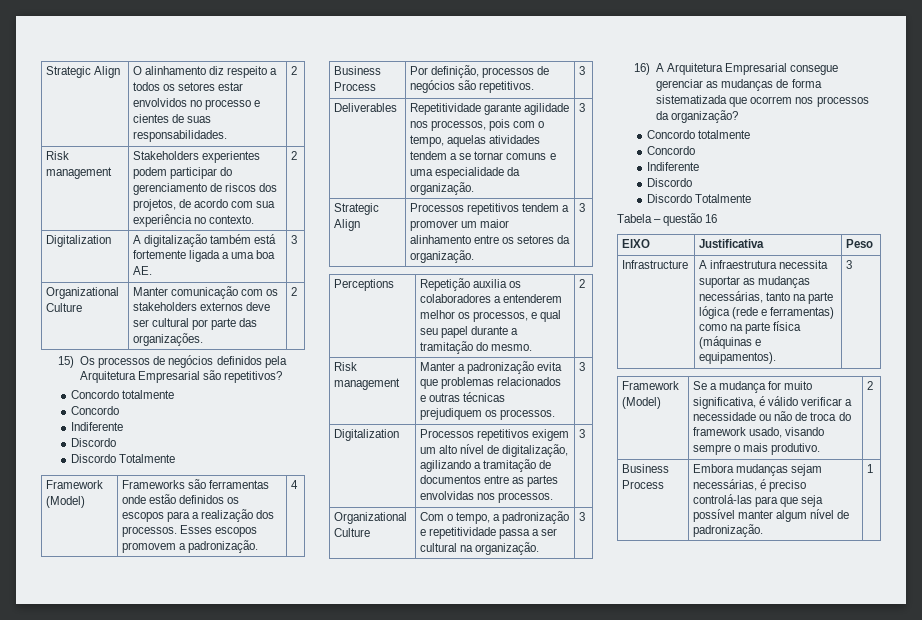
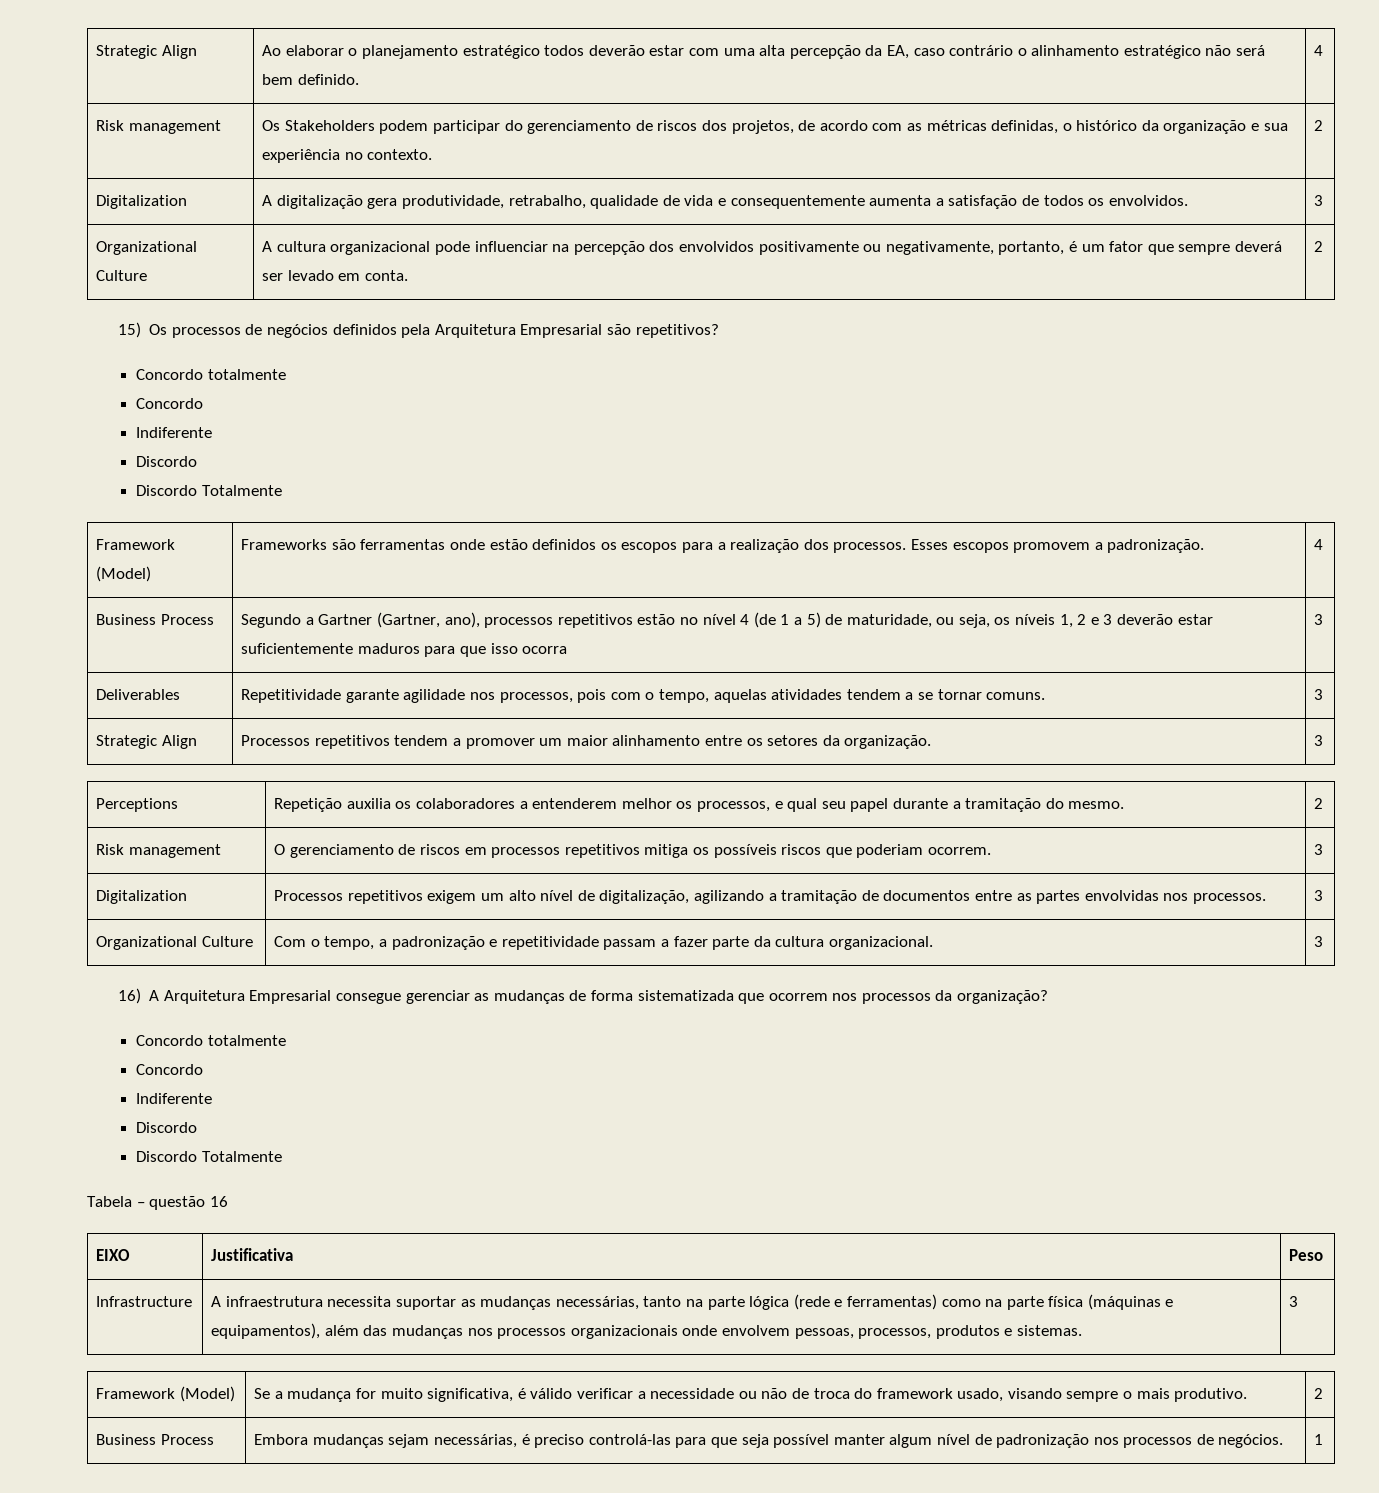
[46,66,121,78] [133,66,278,78] [133,82,244,91] [133,98,261,110] [133,114,212,123] [133,130,228,142] [291,66,298,75] [46,151,70,160] [46,167,113,179] [133,151,261,163] Strategic Align | O alinhamento diz respeito a todos os setores estar envolvidos no processo e cientes de suas responsabilidades. | 2 // Risk management | Stakeholders experientes -> [96,45,197,59] [262,45,1266,59] [262,74,359,85] [1314,45,1324,56] [96,120,221,134] [262,120,375,131] Strategic Align | Ao elaborar o planejamento estratégico todos deverão estar com uma alta percepção da EA, caso contrário o alinhamento estratégico não será bem definido. | 4 // Risk management | Os Stakeholders
(254, 204) none -> [906,120,1260,134] as métricas definidas, o histórico da organização e
[210,234,277,244] [133,250,276,262] [133,266,153,275] [291,235,298,244] [46,287,120,299] [46,303,83,312] [133,286,279,299] [133,302,271,311] [133,318,258,330] [133,333,204,346] também está fortemente ligada a uma boa AE. | 3 // Organizational Culture | Manter comunicação com os stakeholders externos deve ser cultural por parte das organizações. -> [367,195,1188,209] [1314,195,1324,206] [96,241,198,255] [96,270,148,281] [262,241,1282,255] [262,270,409,281] gera produtividade, retrabalho, qualidade de vida e consequentemente aumenta a satisfação de todos os envolvidos. | 3 // Organizational Culture | A cultura organizacional pode influenciar na percepção dos envolvidos positivamente ou negativamente, portanto, é um fator que sempre deverá ser levado em conta.
[410,65,550,78] [410,80,535,93] Por definição, processos de negócios são repetitivos. -> [241,612,1213,628] [241,643,568,657] Segundo a Gartner (Gartner, ano), processos repetitivos estão no nível 4 (de 1 a 5) de maturidade, ou seja, os níveis 1, 2 e 3 deverão estar suficientemente maduros para que isso ocorra
[506,153,556,160] [410,167,521,179] [410,182,475,195] comuns e uma especialidade da organização. -> [986,692,1046,700] comuns.
[420,361,563,374] [420,377,562,389] [420,392,506,402] [420,408,556,420] Manter a padronização evita que problemas relacionados e outras técnicas prejudiquem os processos. -> [274,844,991,858] O gerenciamento de riscos em processos repetitivos mitiga os possíveis riscos que poderiam ocorrem.
[499,528,558,539] [420,542,540,555] passa a ser cultural na organização. -> [603,936,933,950] passam a fazer parte da cultura organizacional.
[699,352,777,364] equipamentos). -> [211,1323,1082,1339] equipamentos), além das mudanças nos processos organizacionais onde envolvem pessoas, processos, produtos e sistemas.
[693,524,764,537] padronização. -> [996,1434,1284,1448] padronização nos processos de negócios.

